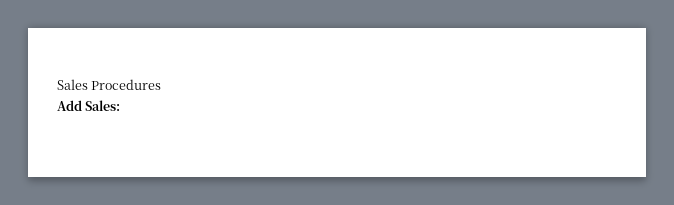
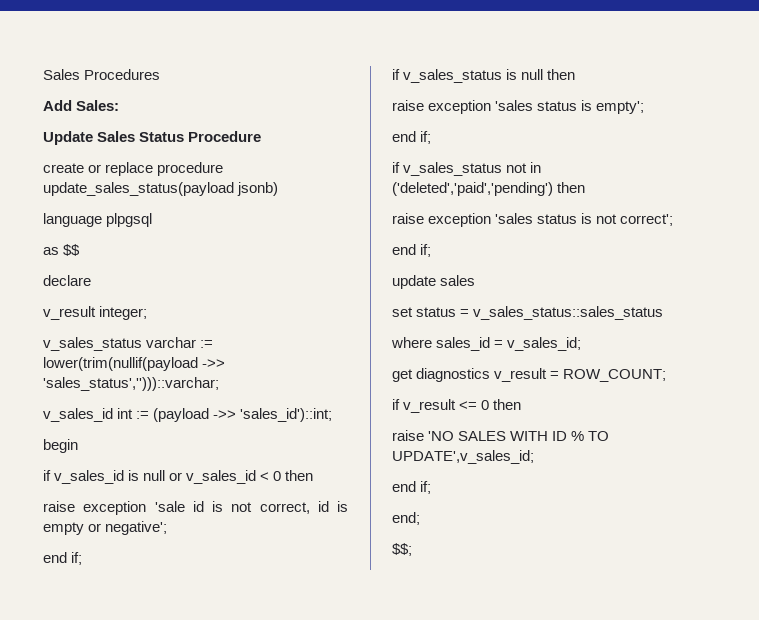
(121, 105) none -> [43,131,262,145] [43,162,224,176] [43,182,279,196] [43,213,153,227] [43,244,81,256] [43,275,91,286] [43,306,148,320] [43,337,214,351] [43,357,226,371] [43,377,219,391] [43,408,333,422] [43,439,78,453] [43,470,314,484] [43,501,348,515] [43,521,168,535] [43,552,83,565] [392,69,576,83] [392,100,645,114] [392,131,432,144] [392,162,542,176] [392,182,586,196] [392,213,674,227] [392,244,432,257] [392,275,476,289] [392,306,664,320] [391,337,582,351] [392,368,667,382] [392,399,522,413] [392,430,610,441] [392,450,534,464] [392,481,432,494] [392,512,420,525] [392,543,412,556] // Update Sales Status Procedure // create or replace procedure update_sales_status(payload jsonb) // language plpgsql // as $$ // declare // v_result integer; // v_sales_status varchar := lower(trim(nullif(payload ->> 'sales_status','')))::varchar; // v_sales_id int := (payload ->> 'sales_id')::int; // begin // if v_sales_id is null or v_sales_id < 0 then // raise exception 'sale id is not correct, id is empty or negative'; // end if; // if v_sales_status is null then // raise exception 'sales status is empty'; // end if; // if v_sales_status not in ('deleted','paid','pending') then // raise exception 'sales status is not correct'; // end if; // update sales // set status = v_sales_status::sales_status // where sales_id = v_sales_id; // get diagnostics v_result = ROW_COUNT; // if v_result <= 0 then // raise 'NO SALES WITH ID % TO UPDATE',v_sales_id; // end if; // end; // $$;

